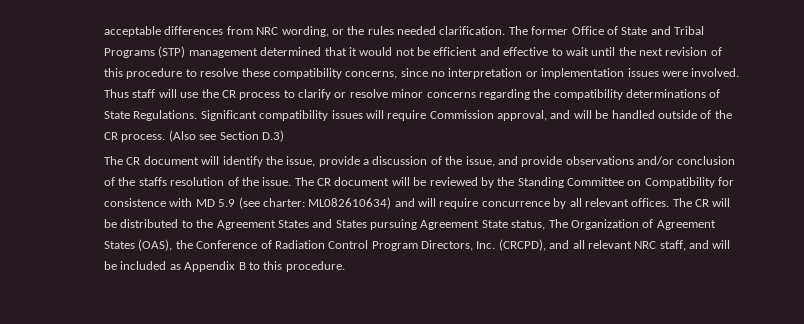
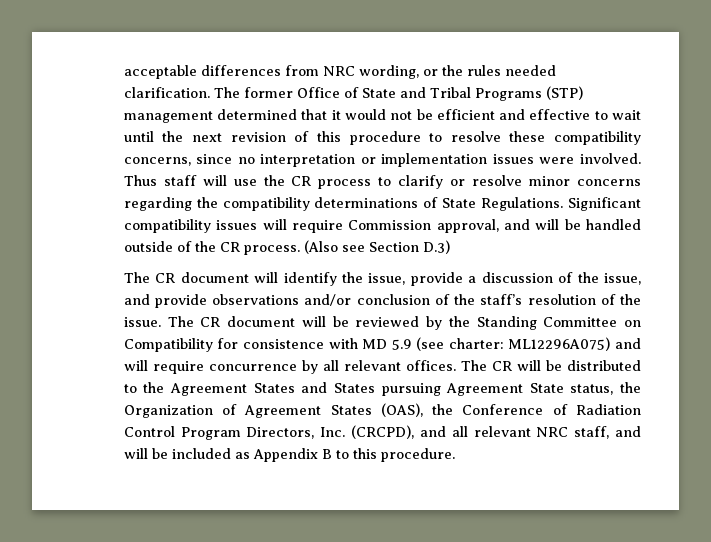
[138,177,167,186] staffs -> [480,294,523,305] staff’s
[308,197,392,209] ML082610634) -> [508,337,611,351] ML12296A075)
[548,219,568,228] The -> [619,382,641,393] the

